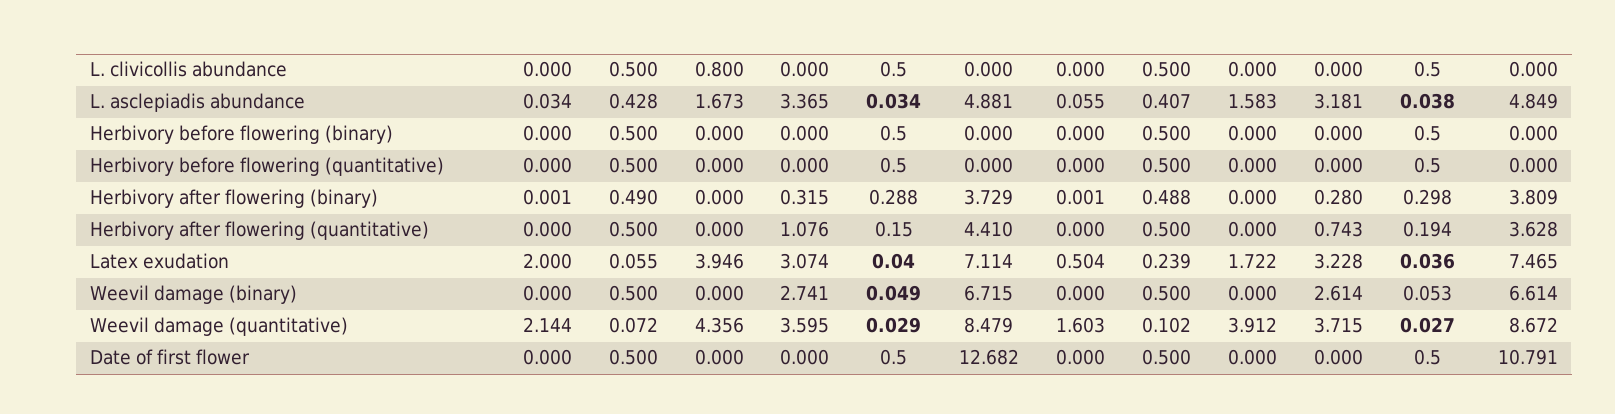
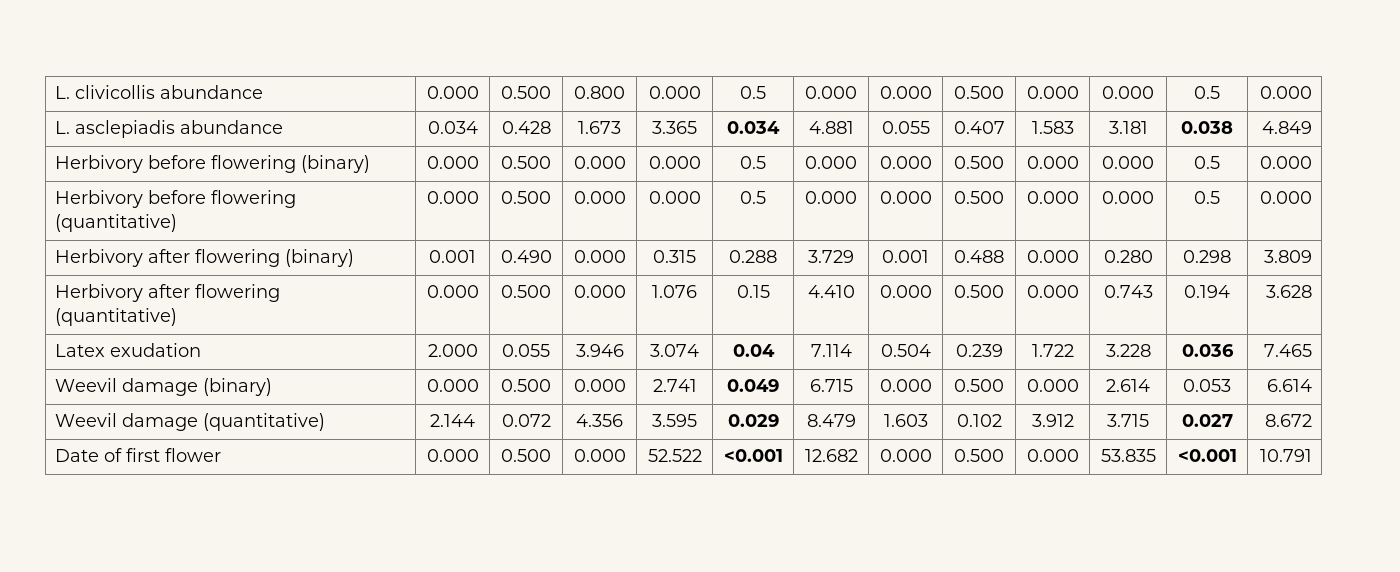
[780,349,829,365] [880,349,907,365] 0.000 | 0.5 -> [647,449,702,462] [723,449,783,462] 52.522 | <0.001
[1313,349,1363,365] [1413,349,1441,365] 0.000 | 0.5 -> [1100,449,1156,462] [1177,449,1237,462] 53.835 | <0.001

